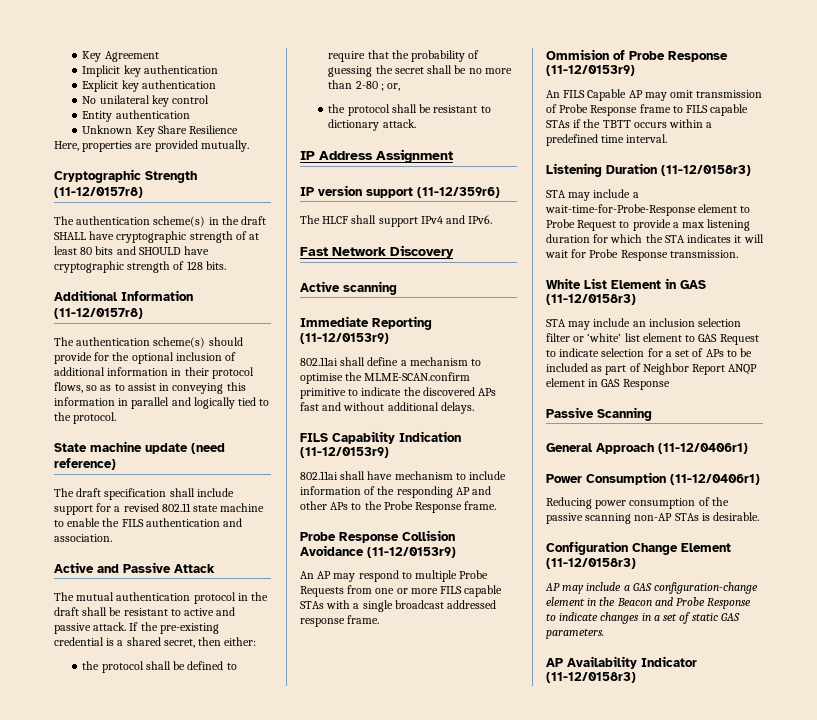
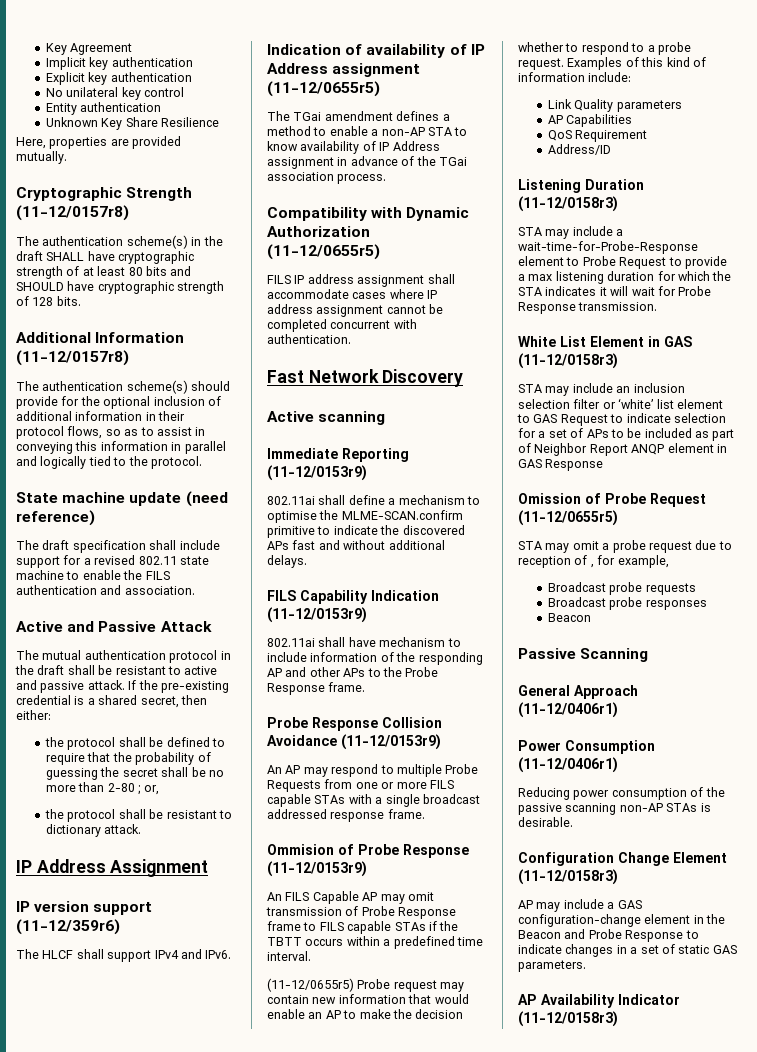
(493, 219) none -> [267,44,485,58] [267,63,421,77] [267,81,380,97] [267,111,450,121] [267,126,468,136] [267,141,440,154] [267,156,467,169] [267,172,387,184] [267,207,470,221] [267,226,370,237] [267,244,380,260] [267,274,455,287] [267,289,438,299] [267,304,444,317] [267,319,417,332] [267,334,351,344] // Indication of availability of IP Address assignment (11-12/0655r5) // The TGai amendment defines a method to enable a non-AP STA to know availability of IP Address assignment in advance of the TGai association process. // Compatibility with Dynamic Authorization (11-12/0655r5) // FILS IP address assignment shall accommodate cases where IP address assignment cannot be completed concurrent with authentication.
(668, 138) none -> [267,978,465,992] [267,994,469,1004] [267,1009,464,1019] [518,42,691,55] [518,57,706,70] [518,72,632,82] [548,99,682,112] [548,114,633,127] [548,130,648,142] [548,144,612,155] // (11-12/0655r5) Probe request may contain new information that would enable an AP to make the decision whether to respond to a probe request. Examples of this kind of information include: // Link Quality parameters // AP Capabilities // QoS Requirement // Address/ID
(670, 384) none -> [518,493,706,507] [518,510,618,526] [518,540,732,553] [518,555,669,568] [548,582,696,595] [548,597,707,610] [548,613,592,622] // Omission of Probe Request (11-12/0655r5) // STA may omit a probe request due to reception of , for example, // Broadcast probe requests // Broadcast probe responses // Beacon

